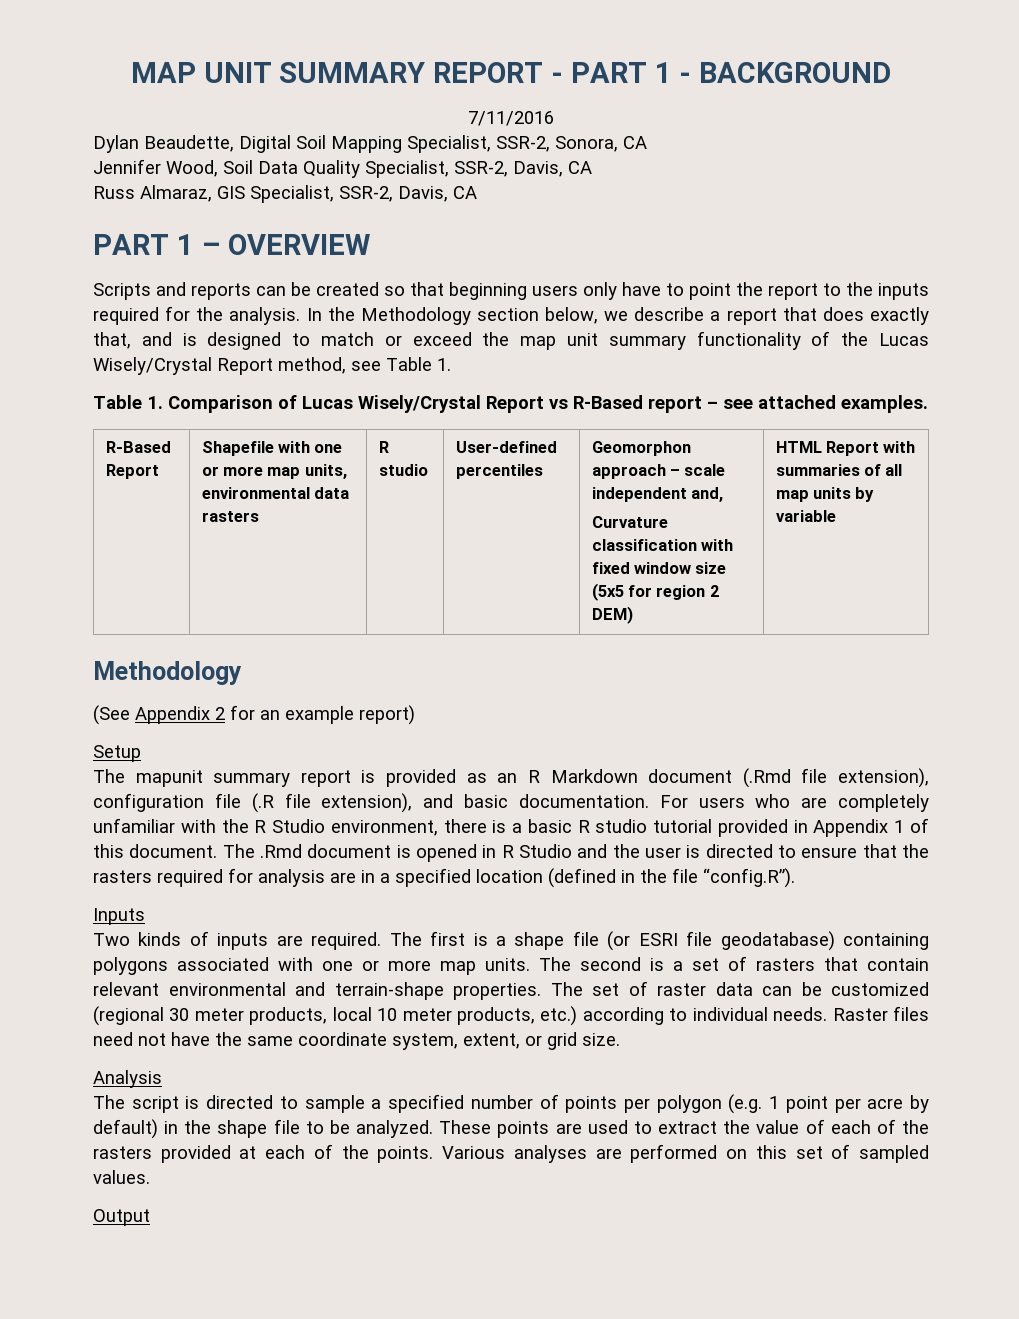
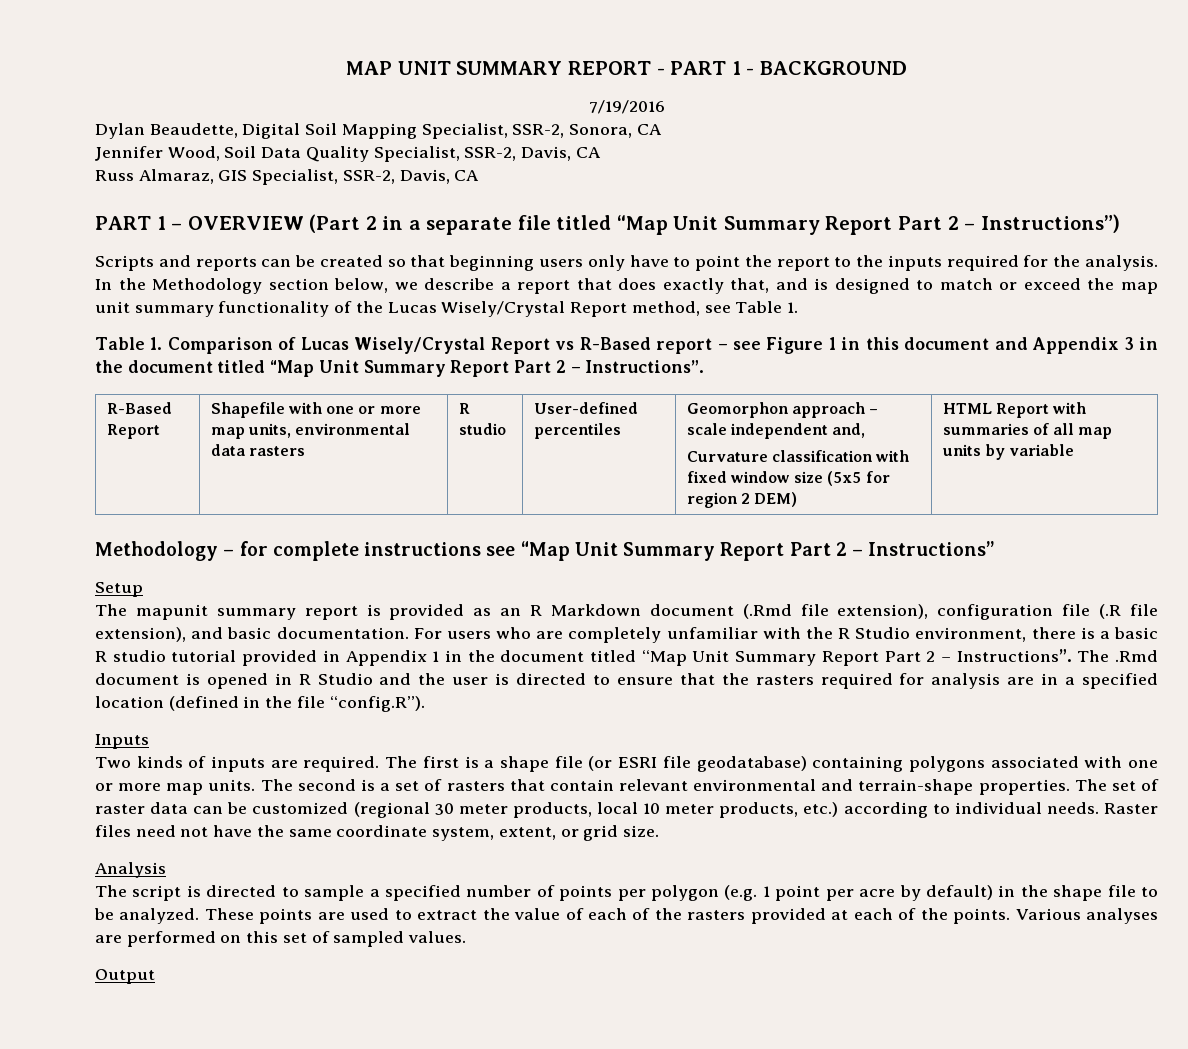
[468,111,554,126] 7/11/2016 -> [588,100,665,114] 7/19/2016
(371, 244) none -> [309,214,1120,235] (Part 2 in a separate file titled “Map Unit Summary Report Part 2 – Instructions”)
[758,395,928,413] attached examples. -> [766,337,1158,354] [95,360,705,377] Figure 1 in this document and Appendix 3 in the document titled “Map Unit Summary Report Part 2 – Instructions”.
[93,705,415,725] // (See Appendix 2 for an example report) -> [223,541,996,561] – for complete instructions see “Map Unit Summary Report Part 2 – Instructions”
[909,818,929,833] [93,844,218,858] of this document. -> [444,649,1072,666] in the document titled “Map Unit Summary Report Part 2 – Instructions”.

